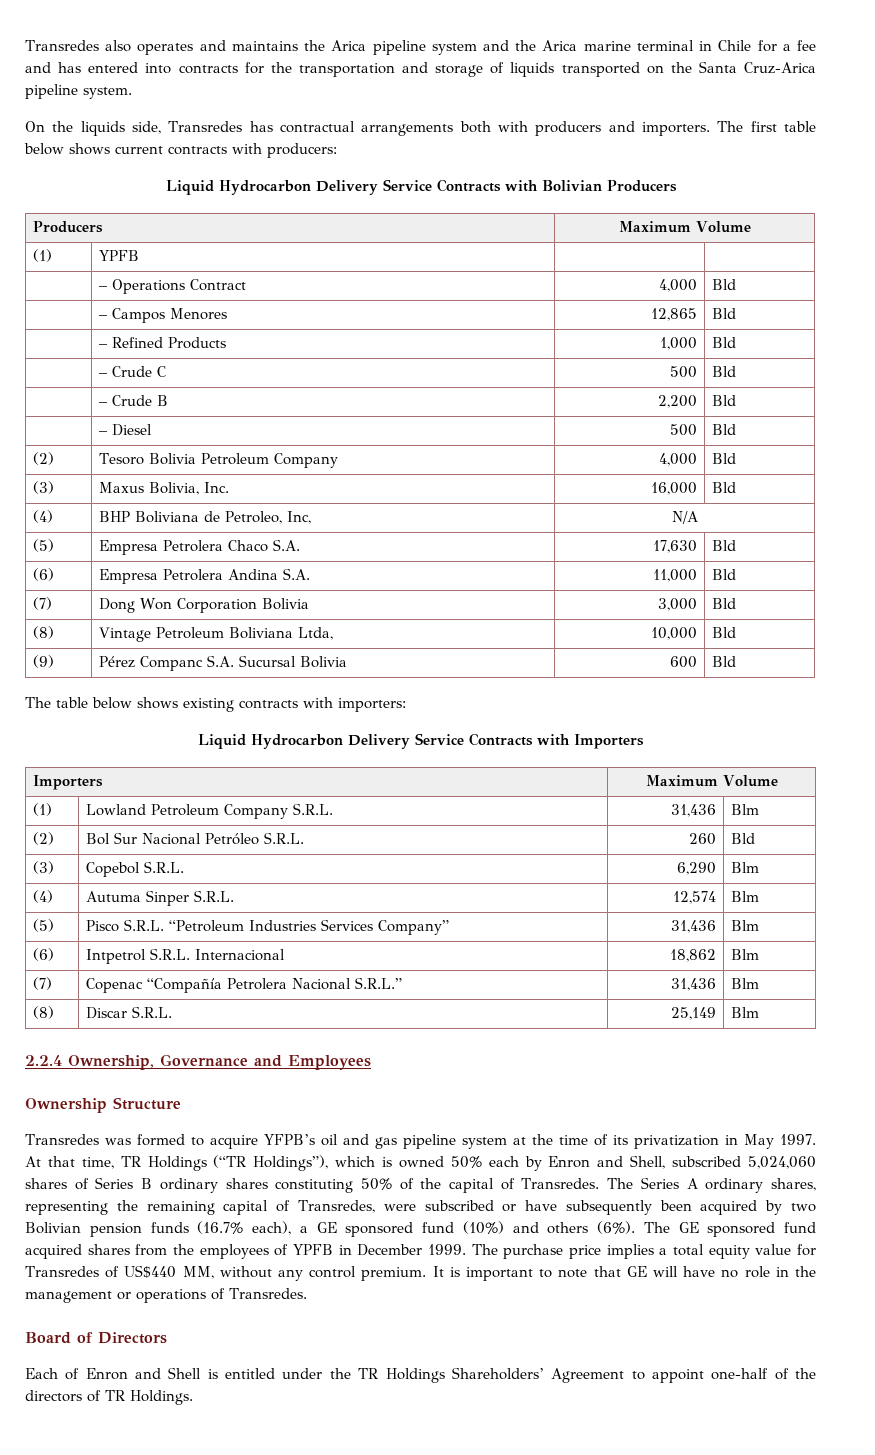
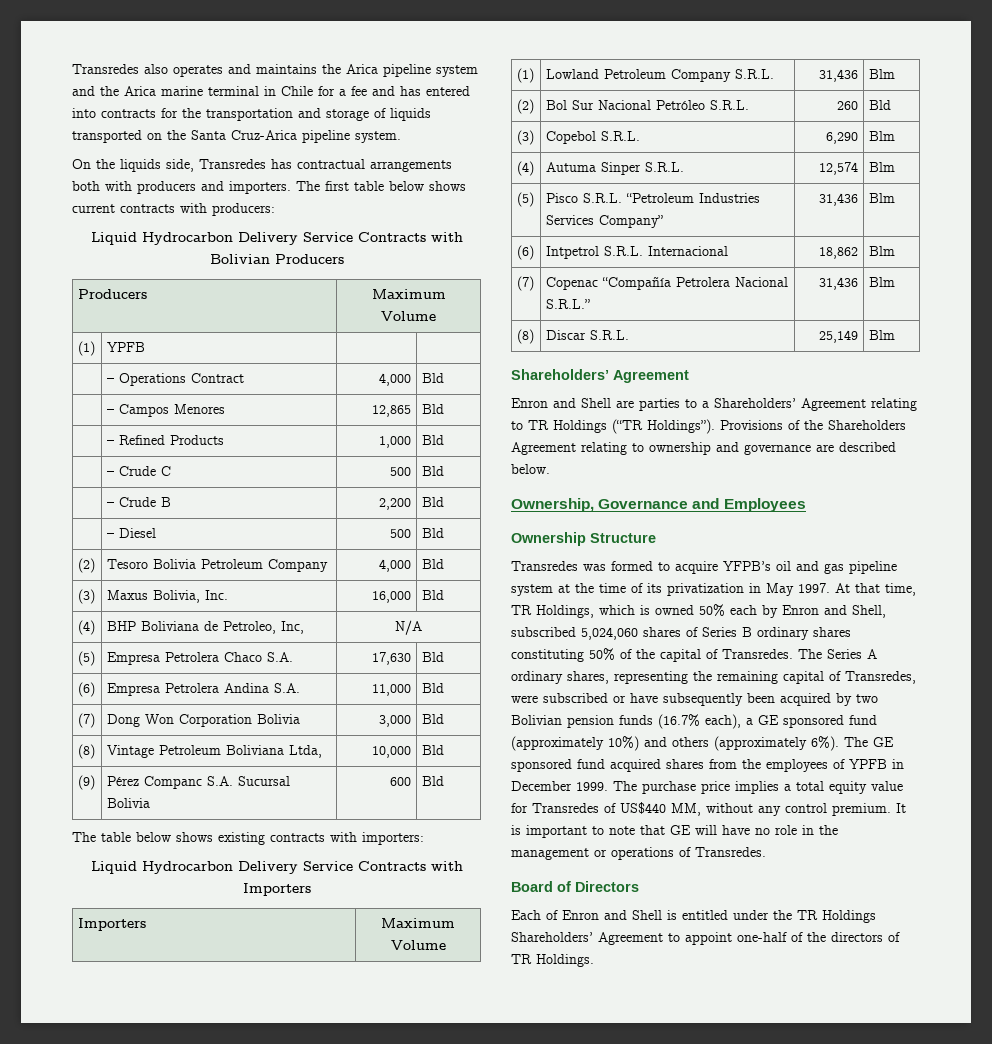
[25,1055,62,1066] 2.2.4 -> [511,369,689,383] [511,398,917,411] [511,419,906,434] [511,442,896,455] [511,464,550,474] Shareholders’ Agreement // Enron and Shell are parties to a Shareholders’ Agreement relating to TR Holdings (“TR Holdings”). Provisions of the Shareholders Agreement relating to ownership and governance are described below. //
[147,1155,329,1171] Holdings (“TR Holdings”), -> [536,605,594,618] Holdings,
[462,1221,635,1234] (10%) and others (6%). -> [511,736,839,751] (approximately 10%) and others (approximately 6%).

